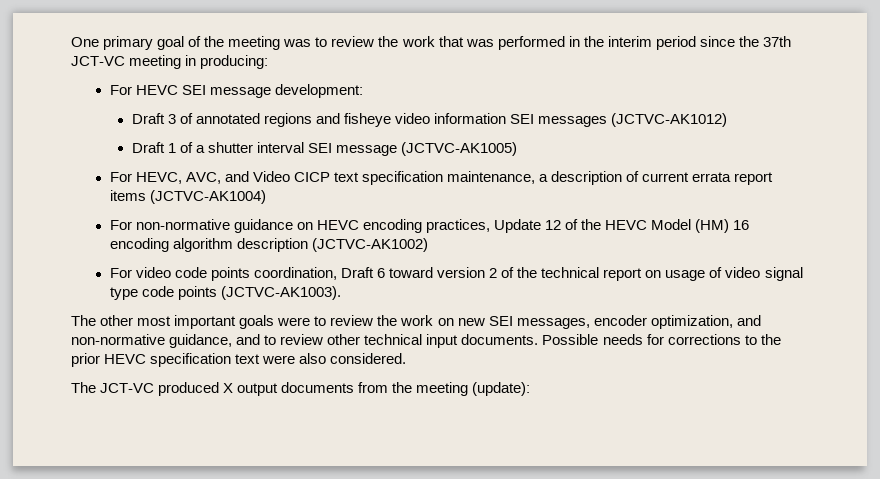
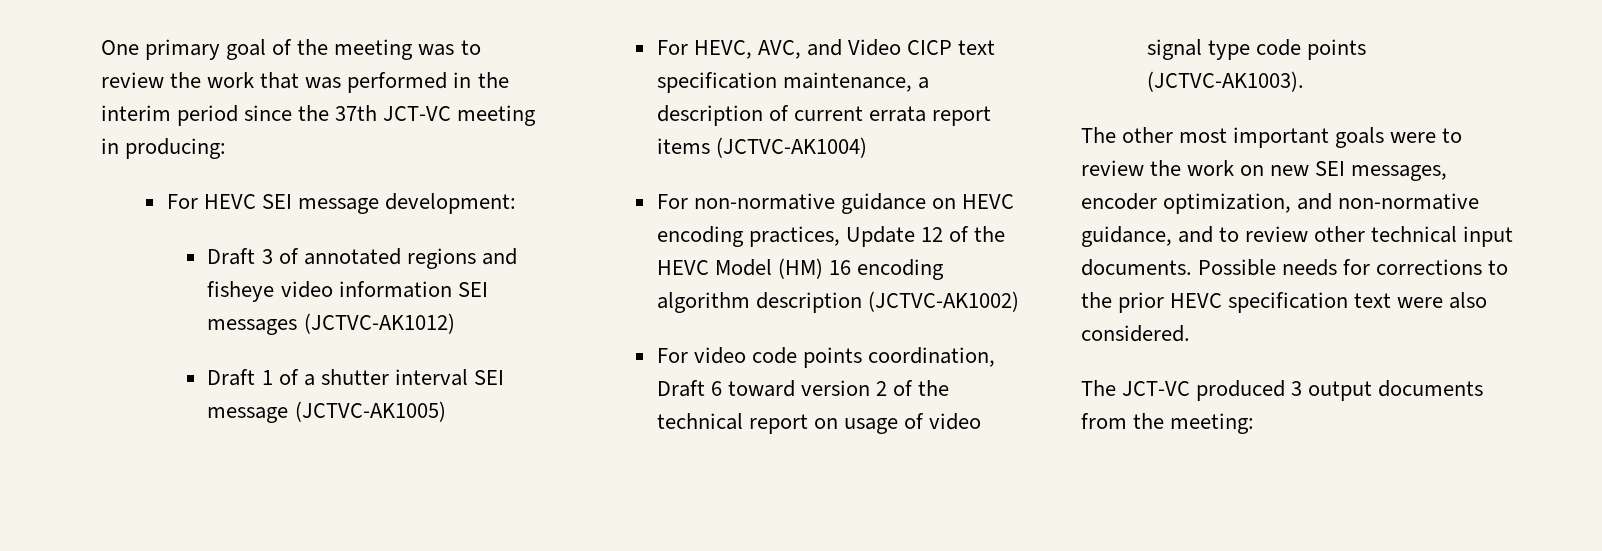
[223,383,234,393] X -> [1291,381,1303,396] 3
[416,382,531,396] meeting (update): -> [1170,413,1255,434] meeting:

